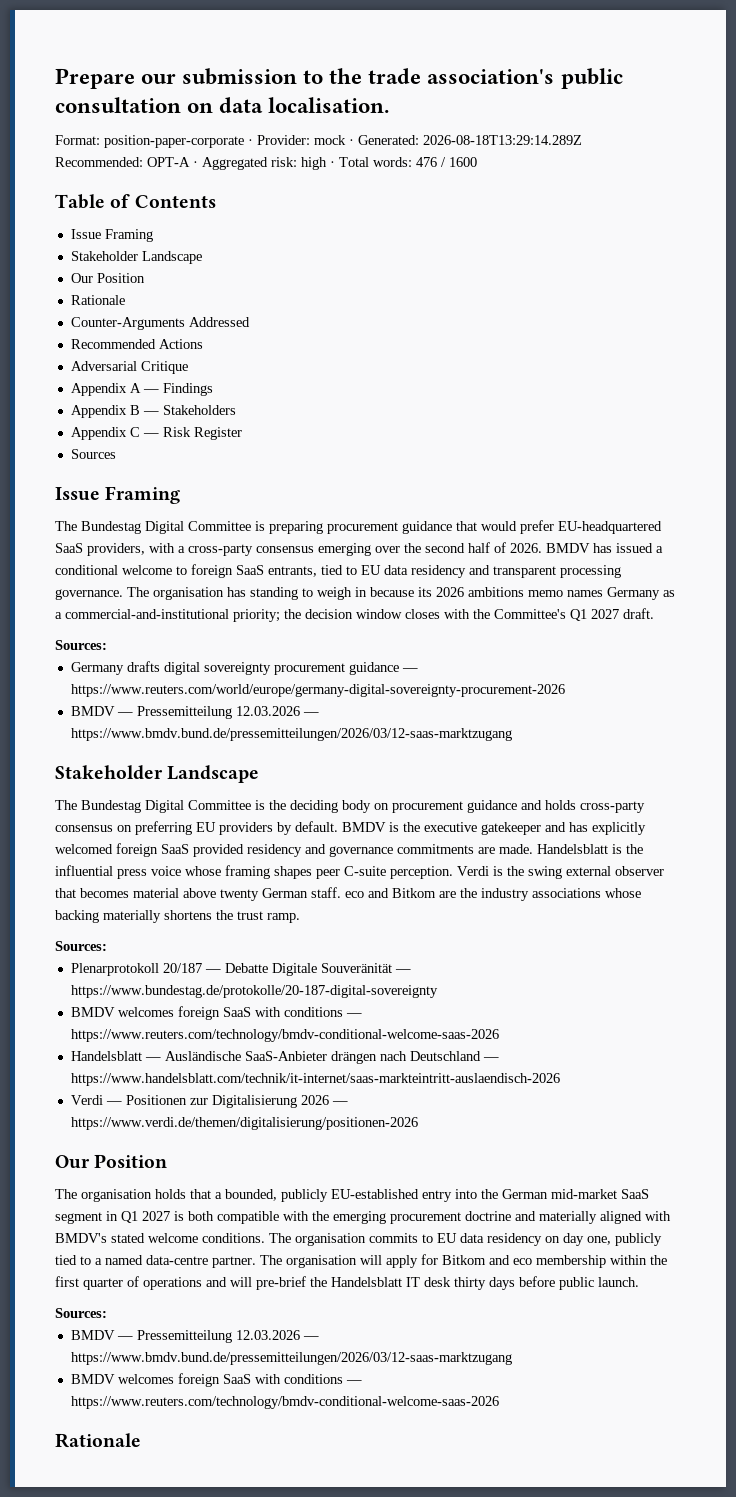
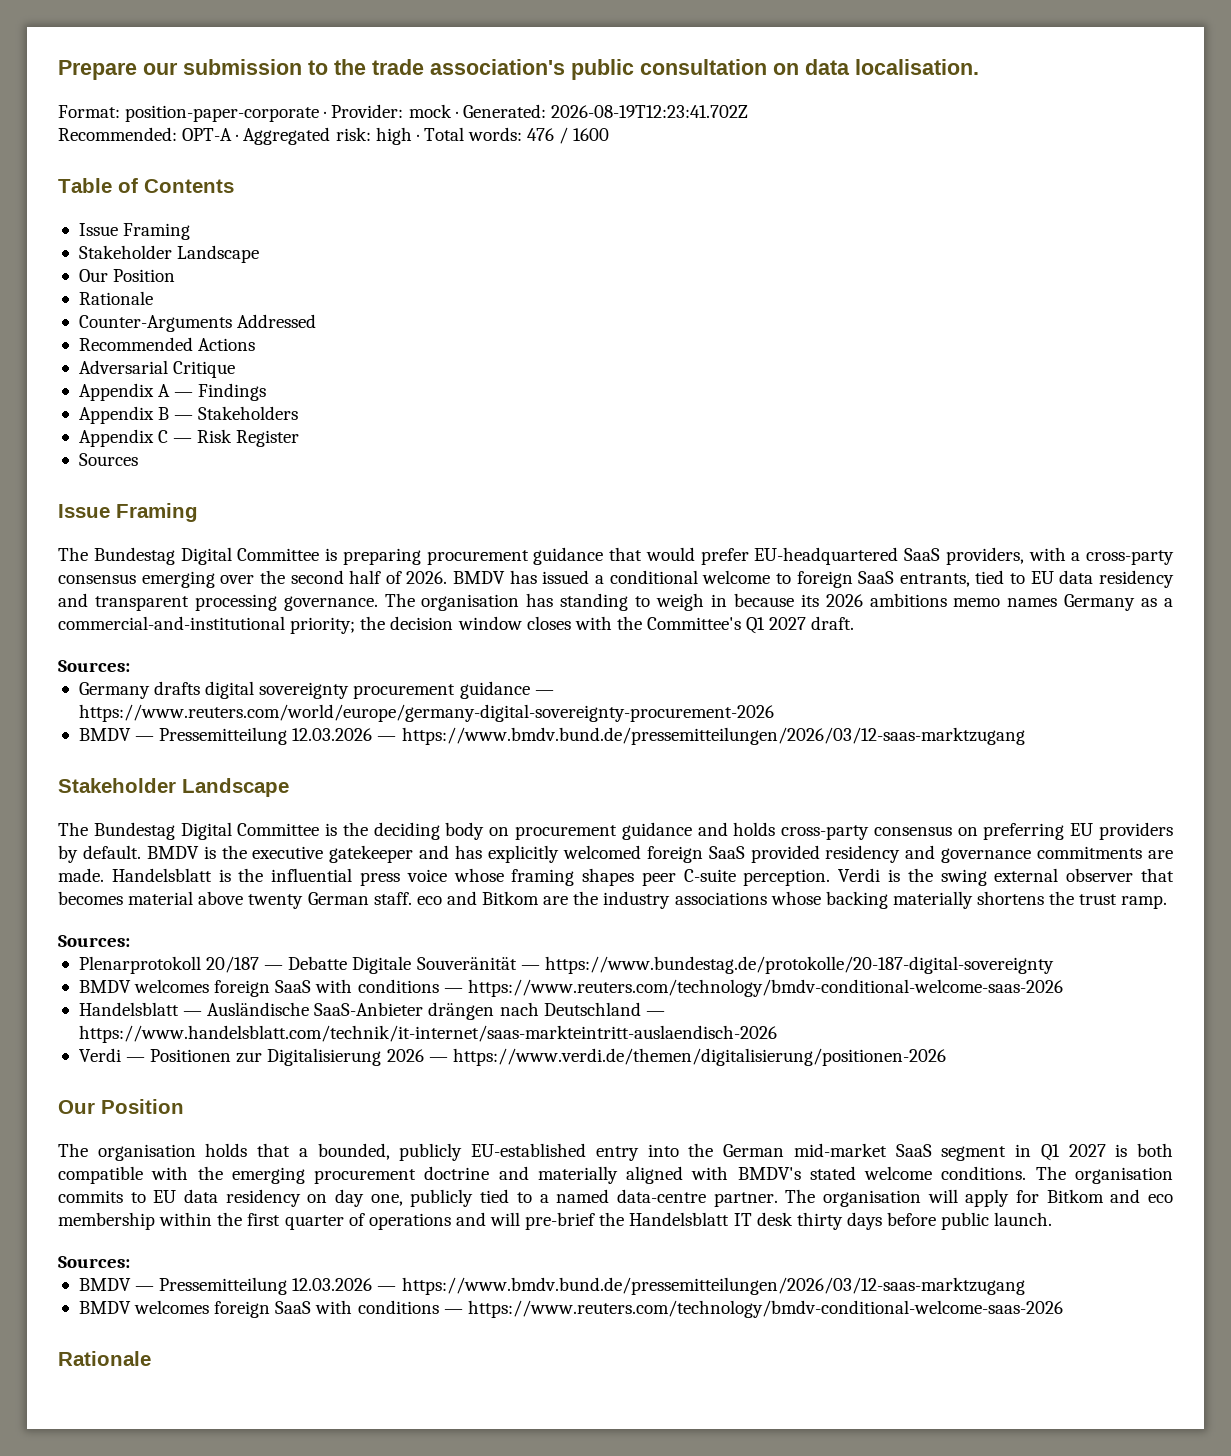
[423,135,582,145] 2026-08-18T13:29:14.289Z -> [550,105,748,118] 2026-08-19T12:23:41.702Z

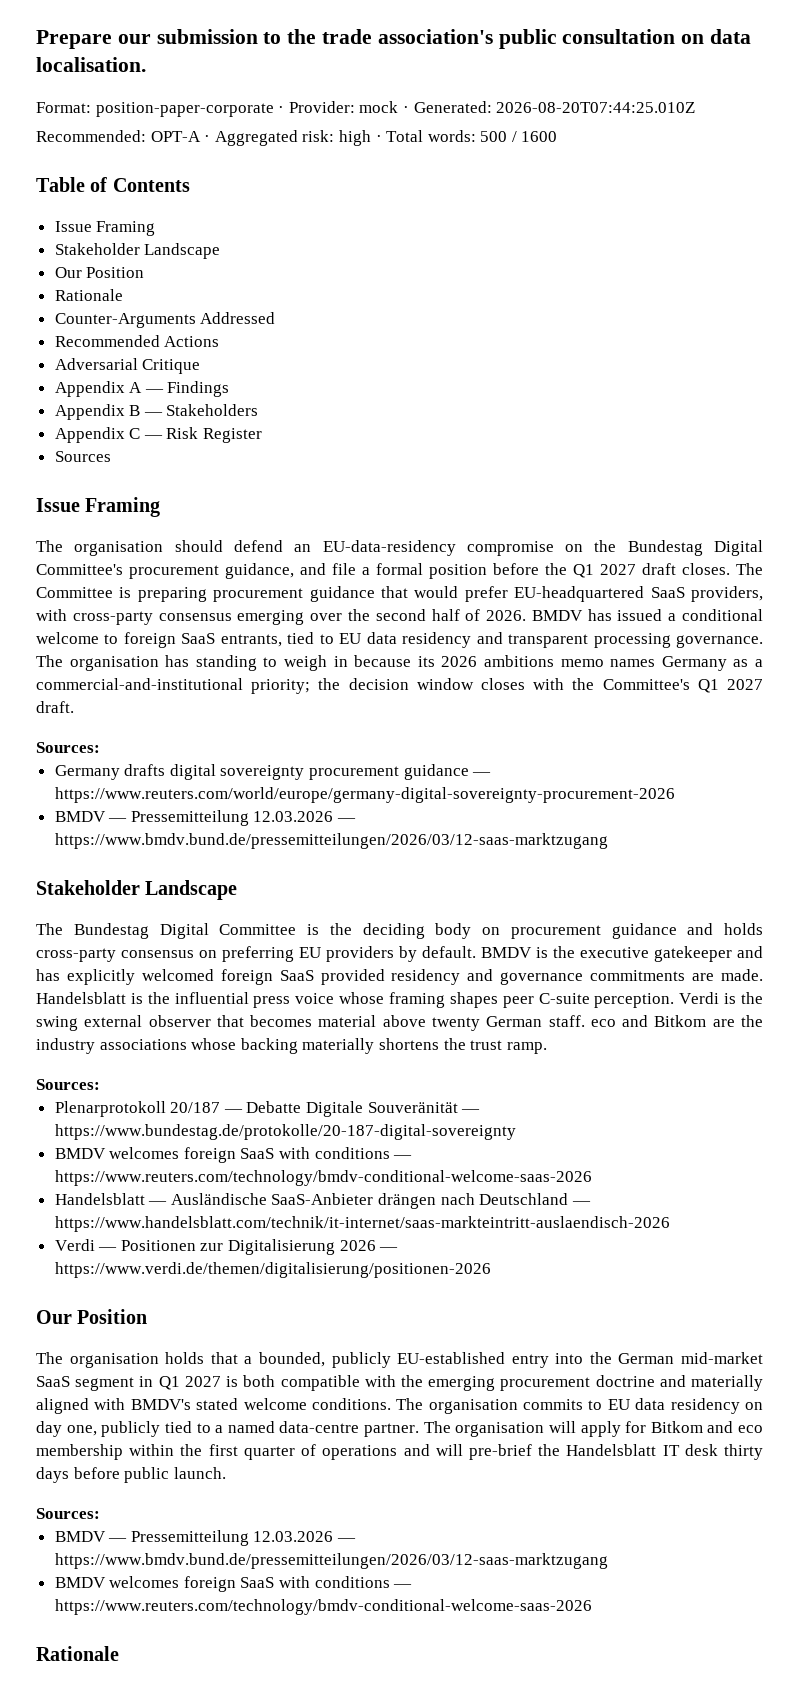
[550,105,748,118] 2026-08-19T12:23:41.702Z -> [496,102,696,113] 2026-08-20T07:44:25.010Z
[527,128,555,141] 476 -> [480,131,508,142] 500
[93,547,232,565] Bundestag Digital -> [74,540,763,556] [36,563,763,579] organisation should defend an EU-data-residency compromise on the Bundestag Digital Committee's procurement guidance, and file a formal position before the Q1 2027 draft closes. The
[1071,552,1081,561] a -> (67, 615) none

